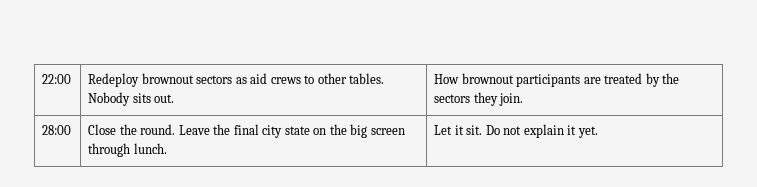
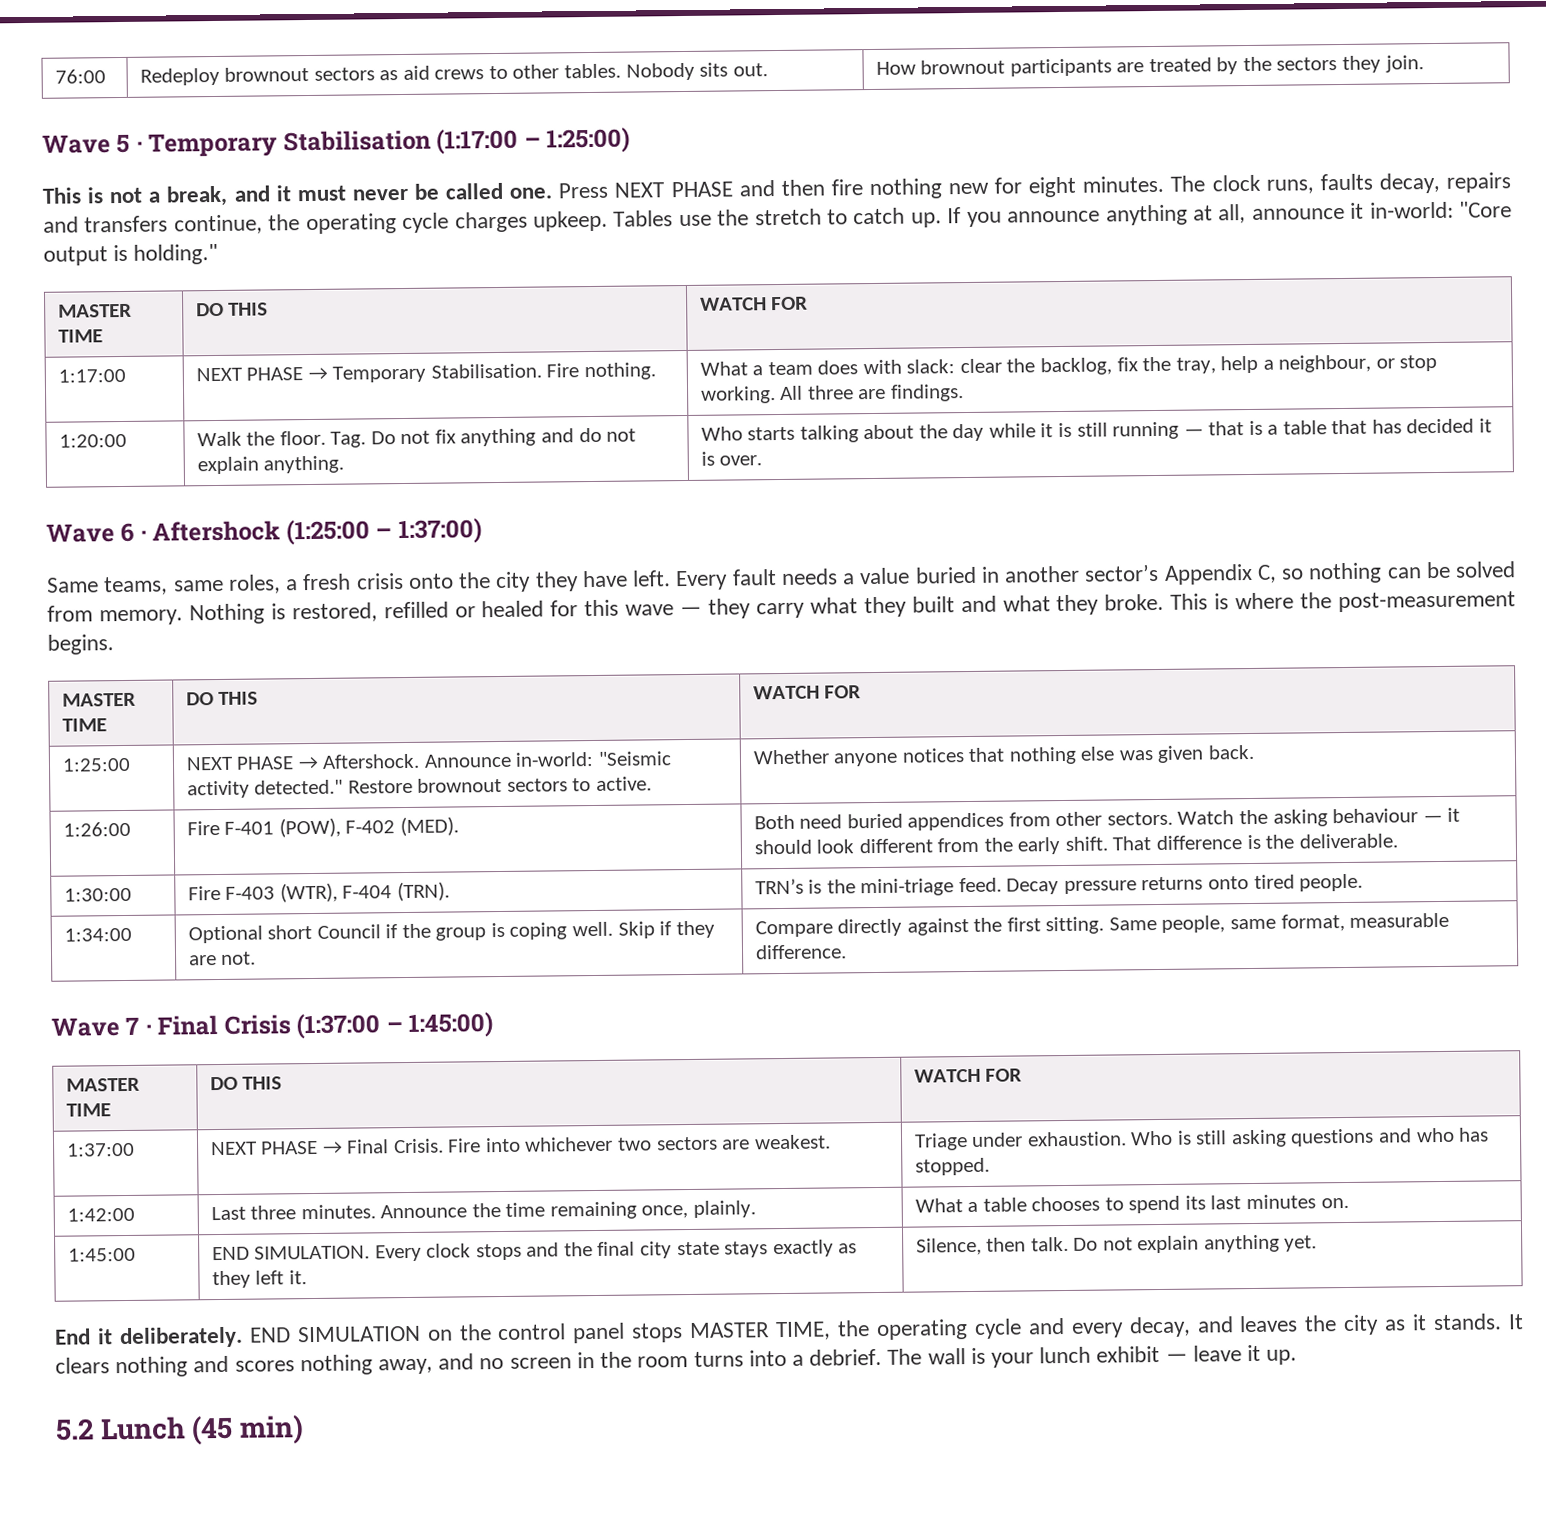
[42,74,72,84] 22:00 -> [54,69,106,84] 76:00
[42,125,72,135] [88,124,405,138] [88,143,167,157] [434,124,598,138] // 28:00 | Close the round. Leave the final city state on the big screen through lunch. | Let it sit. Do not explain it yet. -> [42,127,631,158] [42,172,1512,207] [43,201,1513,235] [43,243,219,266] [57,303,132,318] [57,329,103,343] [195,302,269,317] [699,296,809,311] [57,368,126,383] [195,362,656,383] [699,354,1438,376] [700,384,964,404] [58,433,127,448] [196,427,637,448] [196,455,345,475] [700,418,1492,443] [700,451,763,466] [46,518,482,546] [46,561,1516,596] [47,591,1516,626] [47,634,114,655] [61,692,136,707] [61,718,107,732] [185,691,259,706] [752,685,862,700] [61,757,131,772] [185,751,672,771] [186,776,652,799] [752,744,1254,767] [62,821,131,837] [186,816,459,838] [753,807,1461,831] [753,833,1398,855] [63,887,132,902] [187,881,450,903] [754,873,1364,897] [63,927,132,942] [187,920,715,944] [188,951,257,966] [754,912,1450,938] [754,944,847,960] [51,1012,494,1040] [65,1077,140,1092] [65,1103,111,1117] [209,1076,283,1091] [913,1068,1023,1083] [66,1142,135,1157] [210,1134,831,1156] [913,1127,1490,1151] [914,1157,990,1176] [66,1207,135,1222] [210,1200,756,1221] [914,1194,1349,1214] [67,1247,136,1262] [211,1239,858,1262] [211,1270,307,1289] [915,1234,1318,1256] [54,1313,1525,1349] [55,1344,1298,1378] [55,1414,304,1446] // Wave 5 · Temporary Stabilisation (1:17:00 – 1:25:00) // This is not a break, and it must never be called one. Press NEXT PHASE and then fire nothing new for eight minutes. The clock runs, faults decay, repairs and transfers continue, the operating cycle charges upkeep. Tables use the stretch to catch up. If you announce anything at all, announce it in-world: "Core output is holding." // MASTER TIME | DO THIS | WATCH FOR // 1:17:00 | NEXT PHASE → Temporary Stabilisation. Fire nothing. | What a team does with slack: clear the backlog, fix the tray, help a neighbour, or stop working. All three are findings. // 1:20:00 | Walk the floor. Tag. Do not fix anything and do not explain anything. | Who starts talking about the day while it is still running — that is a table that has decided it is over. // Wave 6 · Aftershock (1:25:00 – 1:37:00) // Same teams, same roles, a fresh crisis onto the city they have left. Every fault needs a value buried in another sector’s Appendix C, so nothing can be solved from memory. Nothing is restored, refilled or healed for this wave — they carry what they built and what they broke. This is where the post-measurement begins. // MASTER TIME | DO THIS | WATCH FOR // 1:25:00 | NEXT PHASE → Aftershock. Announce in-world: "Seismic activity detected." Restore brownout sectors to active. | Whether anyone notices that nothing else was given back. // 1:26:00 | Fire F-401 (POW), F-402 (MED). | Both need buried appendices from other sectors. Watch the asking behaviour — it should look different from the early shift. That difference is the deliverable. // 1:30:00 | Fire F-403 (WTR), F-404 (TRN). | TRN’s is the mini-triage feed. Decay pressure returns onto tired people. // 1:34:00 | Optional short Council if the group is coping well. Skip if they are not. | Compare directly against the first sitting. Same people, same format, measurable difference. // Wave 7 · Final Crisis (1:37:00 – 1:45:00) // MASTER TIME | DO THIS | WATCH FOR // 1:37:00 | NEXT PHASE → Final Crisis. Fire into whichever two sectors are weakest. | Triage under exhaustion. Who is still asking questions and who has stopped. // 1:42:00 | Last three minutes. Announce the time remaining once, plainly. | What a table chooses to spend its last minutes on. // 1:45:00 | END SIMULATION. Every clock stops and the final city state stays exactly as they left it. | Silence, then talk. Do not explain anything yet. // End it deliberately. END SIMULATION on the control panel stops MASTER TIME, the operating cycle and every decay, and leaves the city as it stands. It clears nothing and scores nothing away, and no screen in the room turns into a debrief. The wall is your lunch exhibit — leave it up. // 5.2 Lunch (45 min)

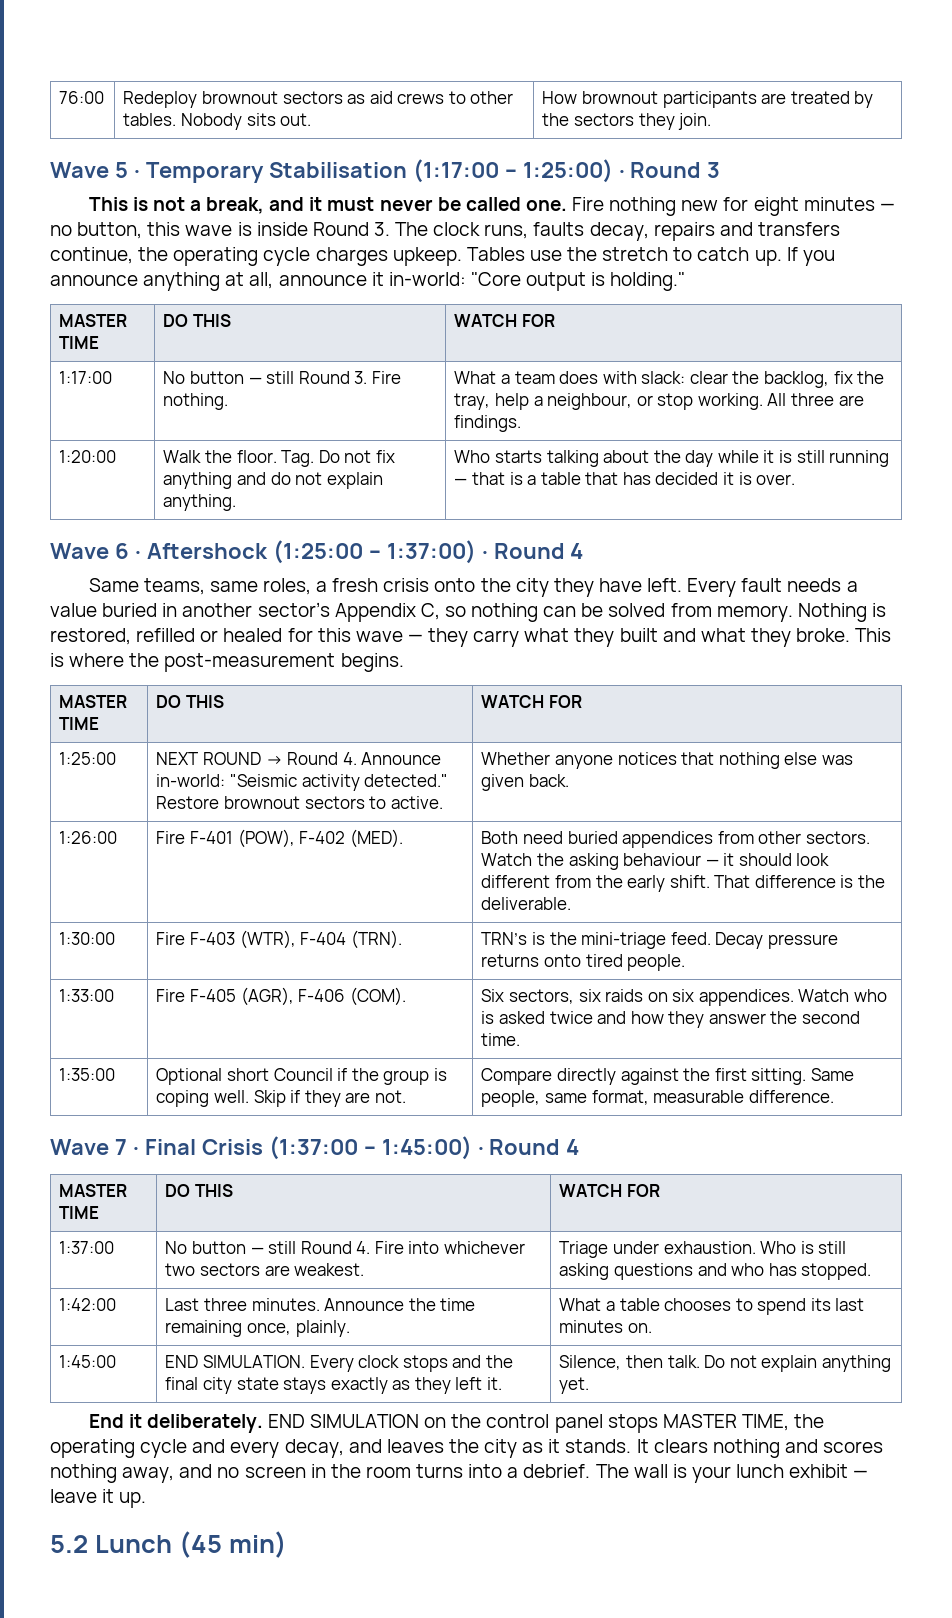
(631, 140) none -> [618,162,721,178] · Round 3
[558,175,1165,200] Press NEXT PHASE and then fire nothing new for eight minutes. -> [572,197,895,216] [50,222,390,239] Fire nothing new for eight minutes — no button, this wave is inside Round 3.
[195,363,542,383] NEXT PHASE → Temporary Stabilisation. -> [163,371,368,384] No button — still Round 3.
(482, 531) none -> [481,543,584,559] · Round 4
[236,753,421,770] PHASE → Aftershock. -> [202,752,357,765] ROUND → Round 4.
[63,927,132,942] 1:34:00 -> [59,989,115,1002] [156,987,406,1006] [481,989,888,1006] [481,1011,861,1028] [481,1033,521,1046] [59,1068,116,1081] 1:33:00 | Fire F-405 (AGR), F-406 (COM). | Six sectors, six raids on six appendices. Watch who is asked twice and how they answer the second time. // 1:35:00
(494, 1025) none -> [477,1139,580,1155] · Round 4
[210,1138,444,1156] NEXT PHASE → Final Crisis. -> [165,1241,371,1254] No button — still Round 4.

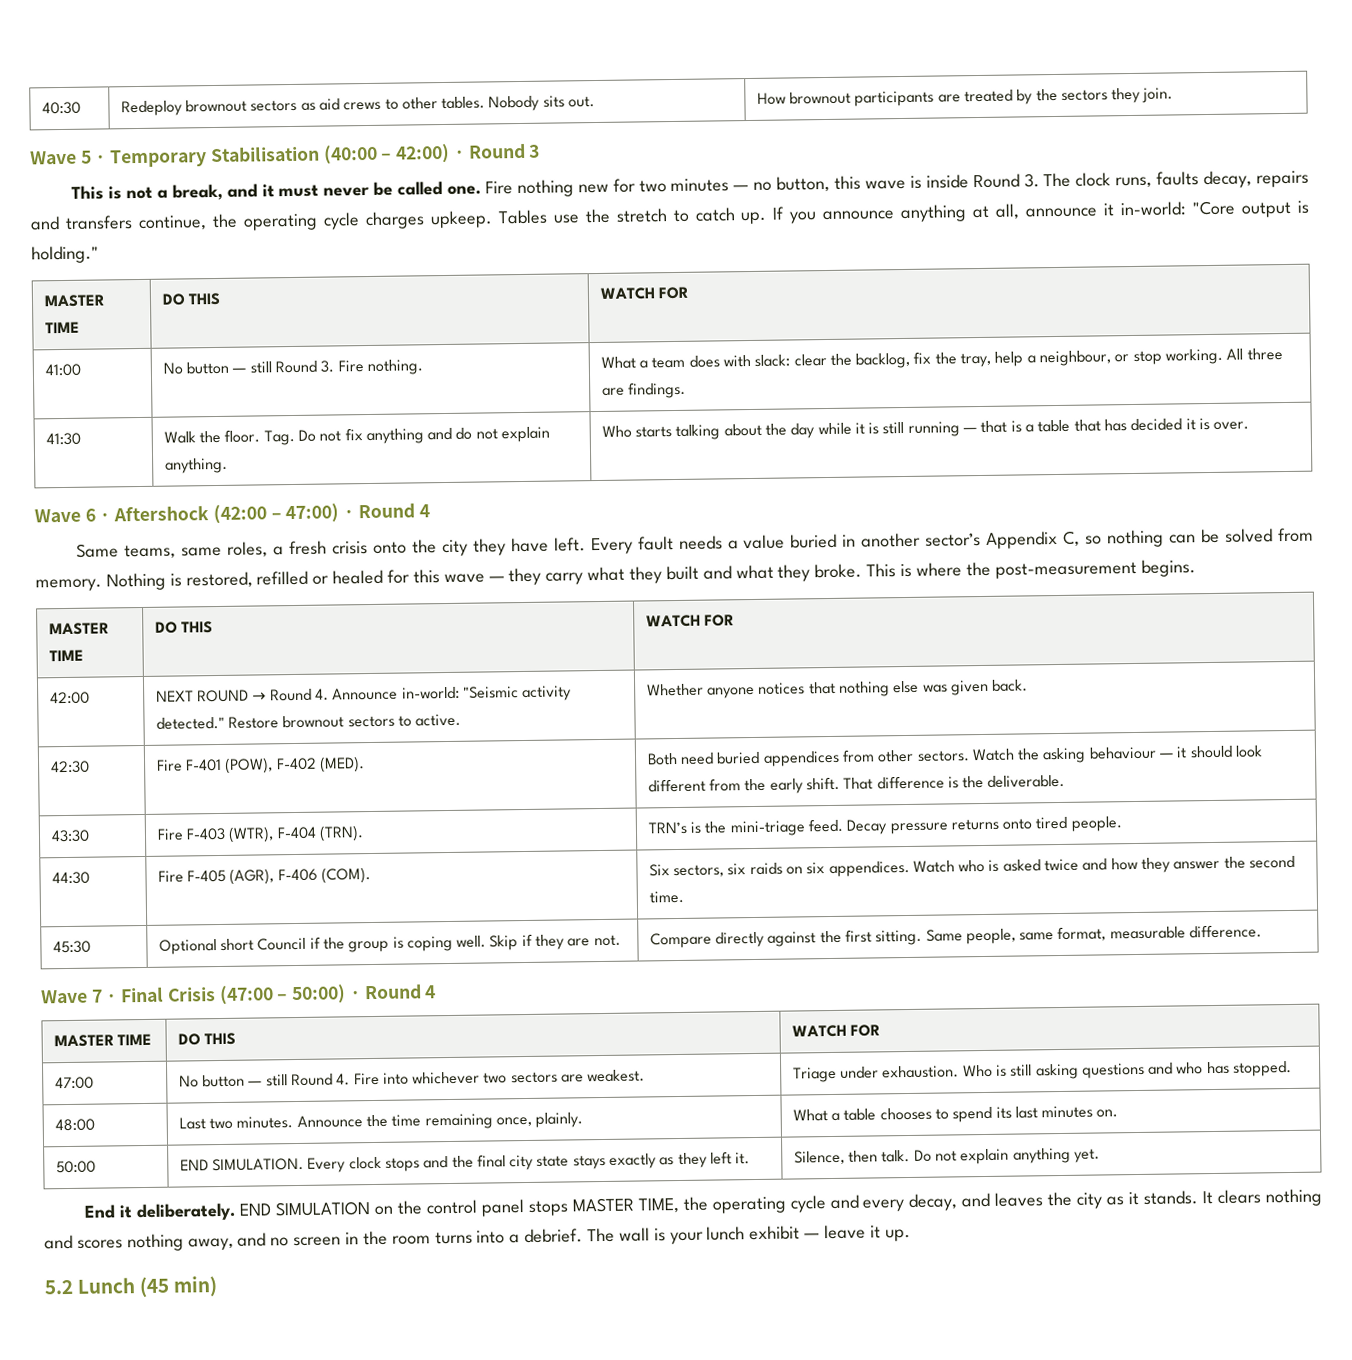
[59,91,105,104] 76:00 -> [41,101,81,115] 40:30
[412,159,613,183] (1:17:00 – 1:25:00) -> [322,143,451,165] (40:00 – 42:00)
[753,197,799,216] eight -> [638,180,667,193] two
[59,371,113,384] 1:17:00 -> [44,363,81,377] 41:00
[59,450,117,463] 1:20:00 -> [45,432,81,446] 41:30
[272,540,476,564] (1:25:00 – 1:37:00) -> [212,503,340,525] (42:00 – 47:00)
[59,752,117,765] 1:25:00 -> [49,691,90,705] 42:00
[59,831,118,844] 1:26:00 -> [50,760,90,774] 42:30
[59,932,116,945] 1:30:00 -> [50,829,90,843] 43:30
[59,989,115,1002] 1:33:00 -> [51,871,90,885] 44:30
[59,1068,116,1081] 1:35:00 -> [52,940,91,954] 45:30
[268,1136,472,1160] (1:37:00 – 1:45:00) -> [218,984,347,1006] (47:00 – 50:00)
[59,1241,115,1254] 1:37:00 -> [54,1076,94,1090] 47:00
[59,1298,117,1311] 1:42:00 -> [54,1118,95,1132] 48:00
[203,1298,247,1311] three -> [208,1117,233,1130] two
[59,1355,117,1368] 1:45:00 -> [55,1160,96,1174] 50:00

